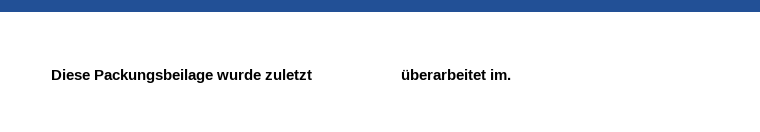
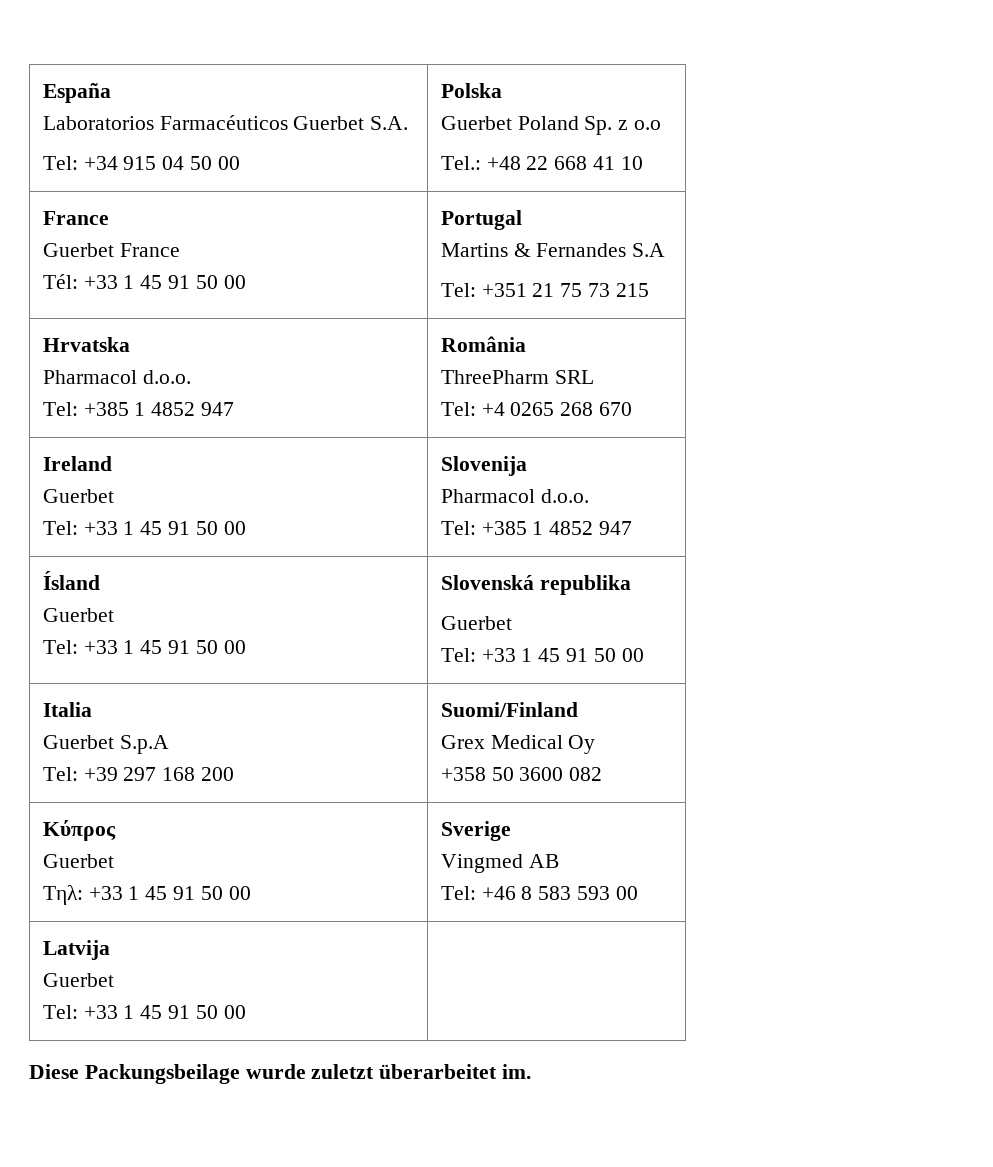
(51, 74) none -> [42,83,111,103] [42,115,409,130] [42,156,240,170] [440,83,502,98] [440,116,661,135] [440,156,643,170] [42,211,109,225] [42,243,180,257] [42,274,246,289] [440,210,522,230] [440,243,666,257] [440,283,649,297] [42,337,130,352] [42,370,191,384] [42,402,234,416] [440,336,526,352] [440,370,594,384] [440,402,632,416] [42,456,112,471] [42,489,114,503] [42,521,246,535] [440,456,527,476] [440,489,589,503] [440,521,632,535] [42,571,100,590] [42,608,114,622] [42,640,246,654] [440,575,631,595] [440,616,512,630] [440,648,644,662] [42,702,92,717] [42,735,169,754] [42,767,234,781] [440,702,578,717] [440,735,596,754] [440,767,603,781] [42,820,116,841] [42,854,114,868] [42,885,251,905] [440,821,511,841] [440,854,559,873] [440,886,638,900] [42,940,110,960] [42,973,114,987] [42,1005,246,1019] España // Laboratorios Farmacéuticos Guerbet S.A. // Tel: +34 915 04 50 00 | Polska // Guerbet Poland Sp. z o.o // Tel.: +48 22 668 41 10 // France // Guerbet France // Tél: +33 1 45 91 50 00 | Portugal // Martins & Fernandes S.A // Tel: +351 21 75 73 215 // Hrvatska // Pharmacol d.o.o. // Tel: +385 1 4852 947 | România // ThreePharm SRL // Tel: +4 0265 268 670 // Ireland // Guerbet // Tel: +33 1 45 91 50 00 | Slovenija // Pharmacol d.o.o. // Tel: +385 1 4852 947 // Ísland // Guerbet // Tel: +33 1 45 91 50 00 | Slovenská republika // Guerbet // Tel: +33 1 45 91 50 00 // Italia // Guerbet S.p.A // Tel: +39 297 168 200 | Suomi/Finland // Grex Medical Oy // +358 50 3600 082 // Κύπρος // Guerbet // Τηλ: +33 1 45 91 50 00 | Sverige // Vingmed AB // Tel: +46 8 583 593 00 // Latvija // Guerbet // Tel: +33 1 45 91 50 00 | //

